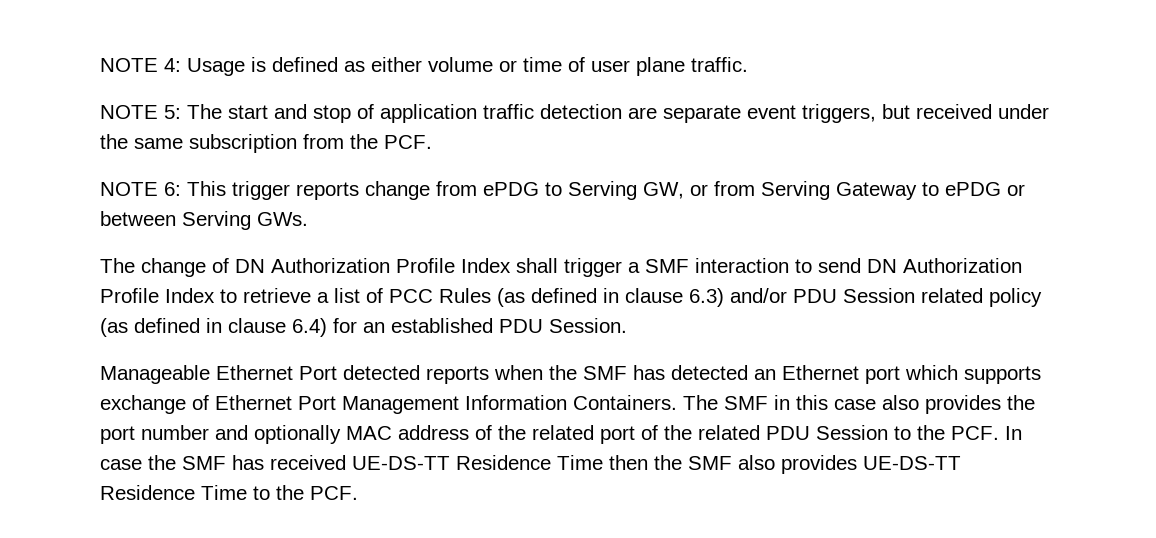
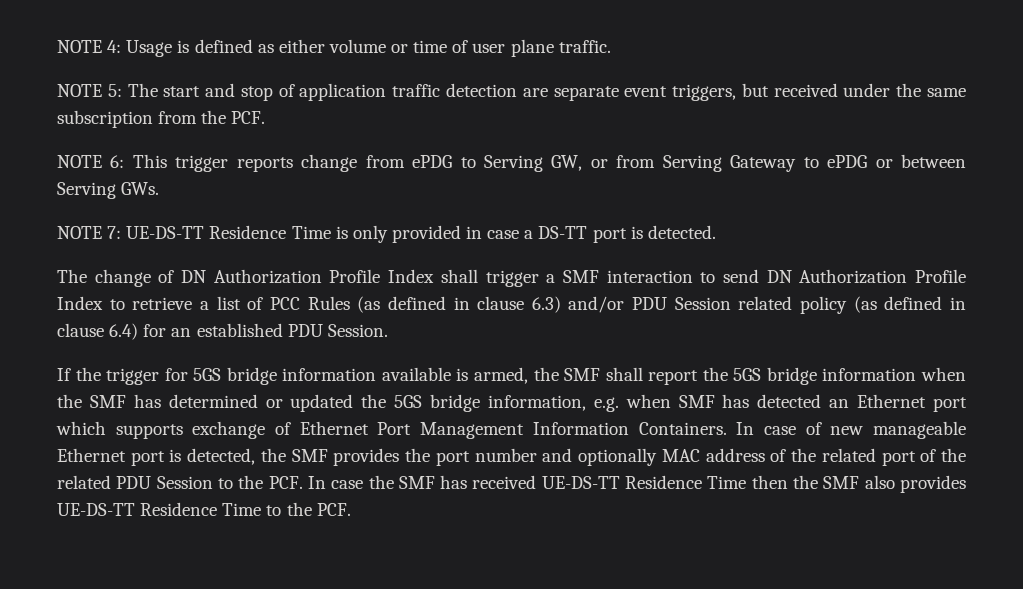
(308, 219) none -> [57,225,716,243] // NOTE 7: UE-DS-TT Residence Time is only provided in case a DS-TT port is detected.
[100,365,577,384] Manageable Ethernet Port detected reports when the -> [57,367,966,385] [57,394,671,412] If the trigger for 5GS bridge information available is armed, the SMF shall report the 5GS bridge information when the SMF has determined or updated the 5GS bridge information, e.g. when
[683,395,919,410] The SMF in this case also -> [736,421,967,439] [57,448,328,466] In case of new manageable Ethernet port is detected, the SMF

